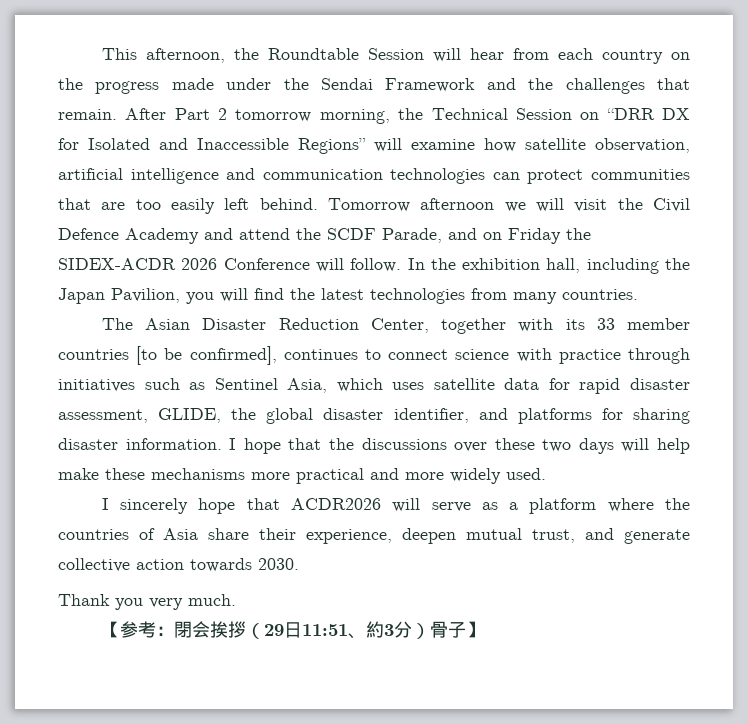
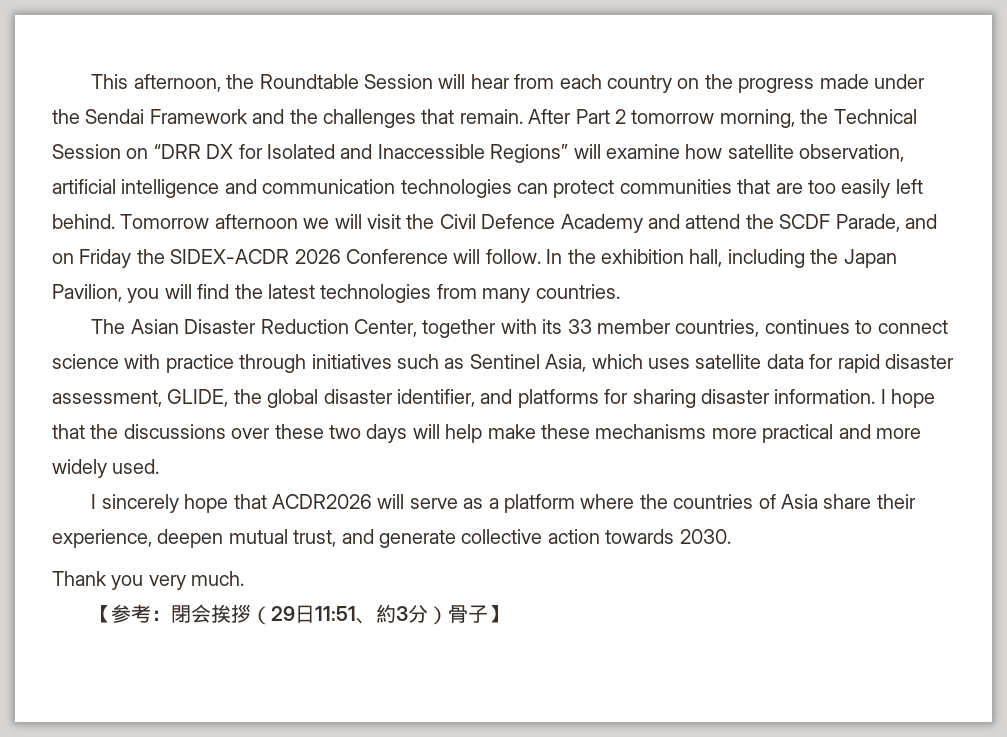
[58,346,277,365] countries [to be confirmed], -> [675,319,760,337] countries,

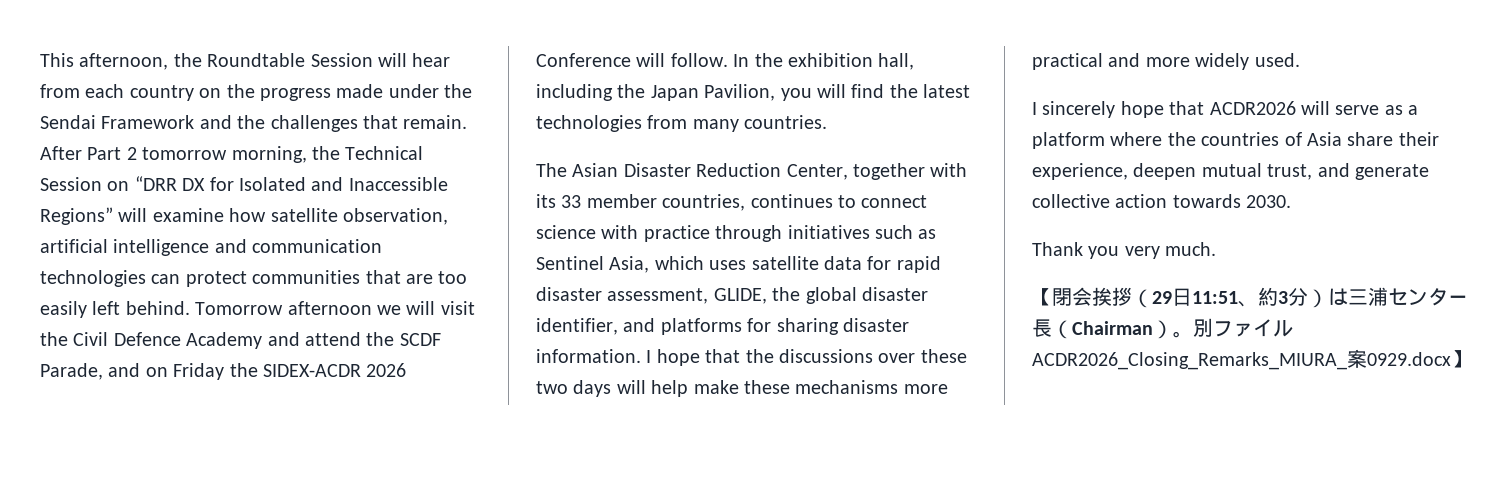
[111,604,172,623] 参考： -> (1052, 297) none
[448,605,489,623] 骨子 -> [1328,287,1468,306] [1032,318,1293,339] [1032,349,1451,370] は三浦センター長（Chairman）。別ファイルACDR2026_Closing_Remarks_MIURA_案0929.docx

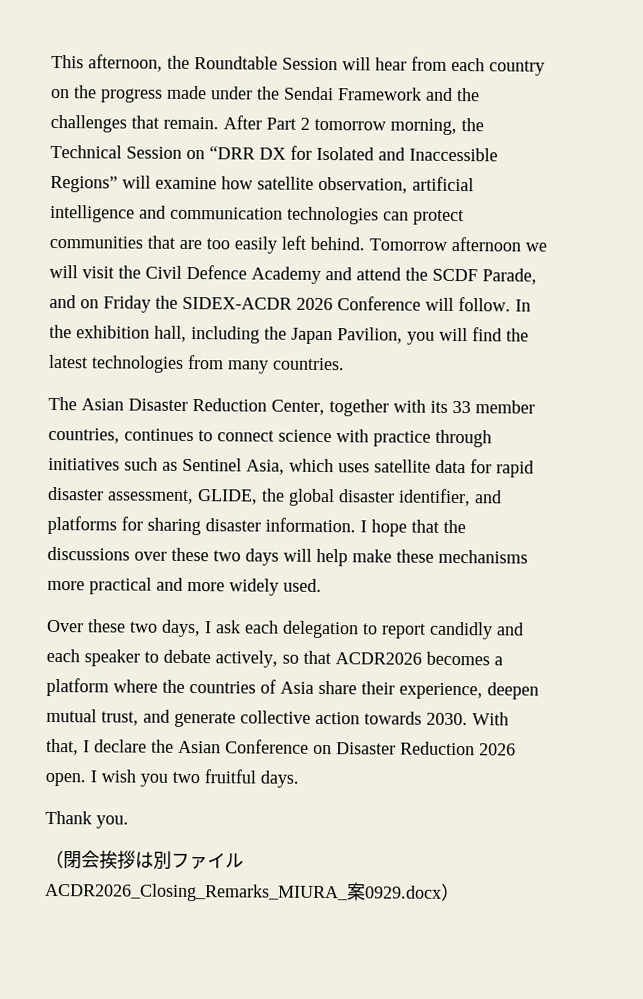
[1032,101,1403,118] I sincerely hope that ACDR2026 will serve as -> [46,619,524,640] [46,648,490,668] Over these two days, I ask each delegation to report candidly and each speaker to debate actively, so that ACDR2026 becomes
[1032,242,1217,259] [1032,287,1468,308] [1032,319,1193,339] // Thank you very much. // 【閉会挨拶（29日11:51、約3分）は三浦センター長（Chairman）。 -> [472,712,509,726] [46,738,516,756] [45,769,299,788] [45,810,129,829] [45,849,154,870] With that, I declare the Asian Conference on Disaster Reduction 2026 open. I wish you two fruitful days. // Thank you. // （閉会挨拶は
[1451,350,1471,368] 】 -> [440,882,460,902] ）

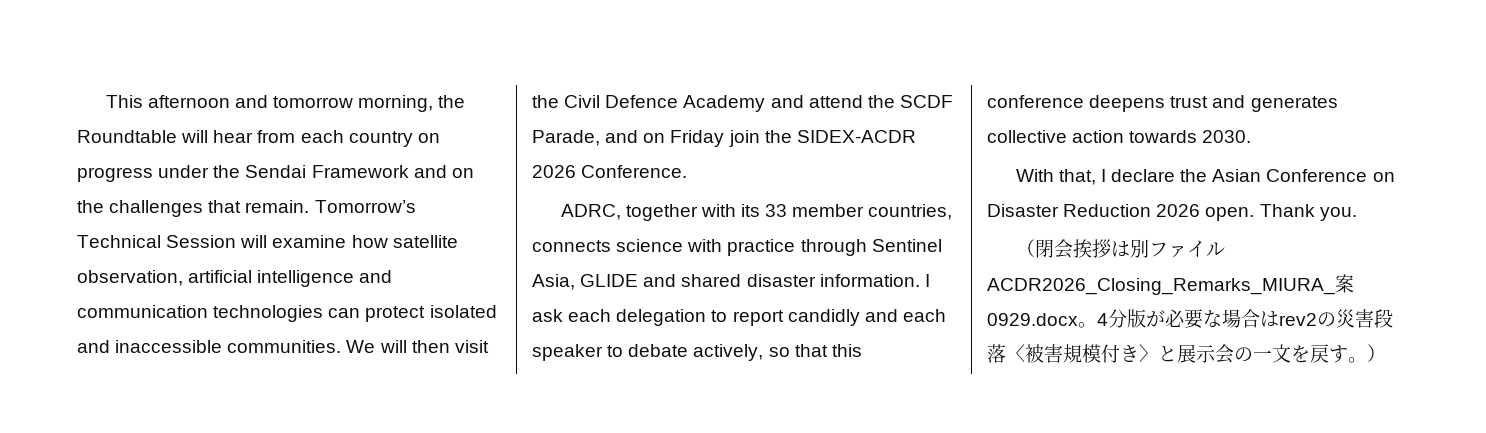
[88,54,163,72] afternoon, -> [147,95,434,112] afternoon and tomorrow morning,
[282,57,338,71] Session -> (177, 136) none
[74,85,207,103] the progress made -> [77,167,153,182] progress
(453, 94) none -> [451,168,474,178] on
[223,115,484,136] [50,144,498,162] [50,175,118,193] After Part 2 tomorrow morning, the Technical Session on “DRR DX for Isolated and Inaccessible Regions” -> [314,200,416,213] [77,235,237,248] Tomorrow’s Technical Session
[49,235,547,254] [49,264,78,279] communities that are too easily left behind. Tomorrow afternoon we will -> [429,305,497,318] [77,340,450,353] isolated and inaccessible communities. We will then
(151, 304) none -> [728,130,760,147] join
[337,296,531,312] [49,324,529,345] [48,354,345,374] [48,396,325,416] Conference will follow. In the exhibition hall, including the Japan Pavilion, you will find the latest technologies from many countries. // The Asian Disaster Reduction Center, -> [581,165,688,178] [560,204,621,220] Conference. // ADRC,
[124,428,274,442] continues to connect -> [532,240,611,252] connects
[48,457,534,478] [47,486,502,507] [47,515,466,537] [47,546,528,567] [47,577,322,596] [46,619,201,638] initiatives such as Sentinel Asia, which uses satellite data for rapid disaster assessment, GLIDE, the global disaster identifier, and platforms for sharing disaster information. I hope that the discussions over these two days will help make these mechanisms more practical and more widely used. // Over these two days, -> [871,239,942,252] [532,274,920,290] Sentinel Asia, GLIDE and shared disaster information.
[335,651,503,666] [46,677,539,700] [46,708,236,728] ACDR2026 becomes a platform where the countries of Asia share their experience, deepen mutual trust, and generate -> [831,344,862,357] [987,95,1338,112] this conference deepens trust and generates
(468, 719) none -> (1252, 136) //
[90,769,299,788] I wish you two fruitful days. // -> (1255, 214) none
(442, 892) none -> [1078,309,1393,329] [987,344,1367,364] 。4分版が必要な場合はrev2の災害段落〈被害規模付き〉と展示会の一文を戻す。

